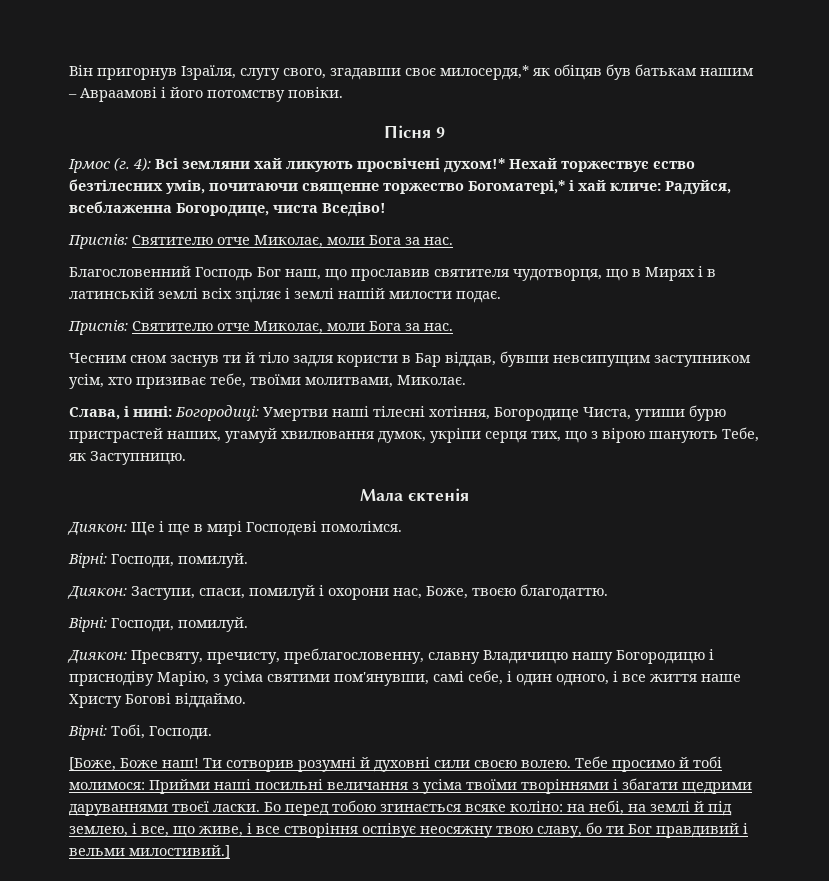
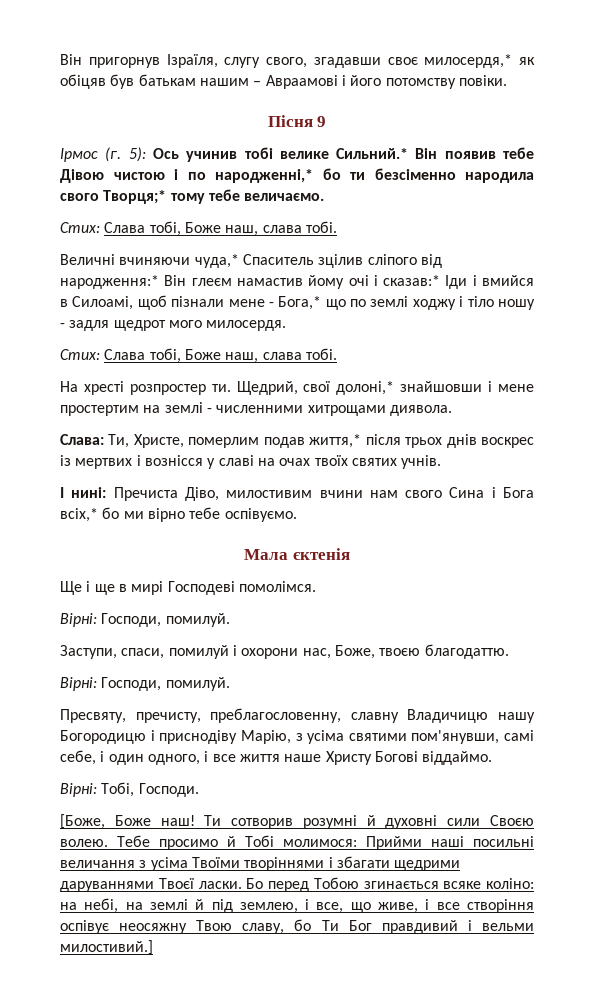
[133,158,695,173] [69,179,731,195] [69,201,386,217] [68,234,453,249] [69,266,716,281] [69,288,501,303] [68,320,453,335] [69,351,751,367] [69,373,466,389] [69,405,726,421] [69,427,759,443] [69,451,186,465] 4): Всі земляни хай ликують просвічені духом!* Нехай торжествує єство безтілесних умів, почитаючи священне торжество Богоматері,* і хай кличе: Радуйся, всеблаженна Богородице, чиста Вседіво! // Приспів: Святителю отче Миколає, моли Бога за нас. // Благословенний Господь Бог наш, що прославив святителя чудотворця, що в Мирях і в латинській землі всіх зціляє і землі нашій милости подає. // Приспів: Святителю отче Миколає, моли Бога за нас. // Чесним сном заснув ти й тіло задля користи в Бар віддав, бувши невсипущим заступником усім, хто призиває тебе, твоїми молитвами, Миколає. // Слава, і нині: Богородиці: Умертви наші тілесні хотіння, Богородице Чиста, утиши бурю пристрастей наших, угамуй хвилювання думок, укріпи серця тих, що з вірою шанують Тебе, як Заступницю. -> [128,147,534,162] [60,168,534,183] [60,189,325,204] [60,221,337,236] [60,254,442,268] [60,275,535,289] [60,295,536,310] [60,320,287,331] [60,348,337,363] [60,381,535,395] [60,402,452,416] [60,434,535,448] [60,455,442,469] [60,487,534,501] [60,507,297,522] 5): Ось учинив тобі велике Сильний.* Він появив тебе Дівою чистою і по народженні,* бо ти безсіменно народила свого Творця;* тому тебе величаємо. // Стих: Слава тобі, Боже наш, слава тобі. // Величні вчиняючи чуда,* Спаситель зцілив сліпого від народження:* Він глеєм намастив йому очі і сказав:* Іди і вмийся в Силоамі, щоб пізнали мене - Бога,* що по землі ходжу і тіло ношу - задля щедрот мого милосердя. // Стих: Слава тобі, Боже наш, слава тобі. // На хресті розпростер ти. Щедрий, свої долоні,* знайшовши і мене простертим на землі - численними хитрощами диявола. // Слава: Ти, Христе, померлим подав життя,* після трьох днів воскрес із мертвих і вознісся у славі на очах твоїх святих учнів. // І нині: Пречиста Діво, милостивим вчини нам свого Сина і Бога всіх,* бо ми вірно тебе оспівуємо.
[67,522,127,535] Диякон: -> (350, 554) none
[67,586,127,599] Диякон: -> (230, 620) none
[67,650,127,663] Диякон: -> (230, 684) none
[474,760,517,768] своєю -> [489,815,534,826] Своєю
[693,756,722,768] тобі -> [245,835,274,847] Тобі
[466,779,517,790] твоїми -> [191,857,240,868] Твоїми
[172,801,209,812] твоєї -> [158,878,194,889] Твоєї
[332,800,376,812] тобою -> [313,877,359,889] Тобою
[496,826,533,834] твою -> [196,920,233,931] Твою
[606,826,624,834] ти -> [321,920,339,931] Ти

